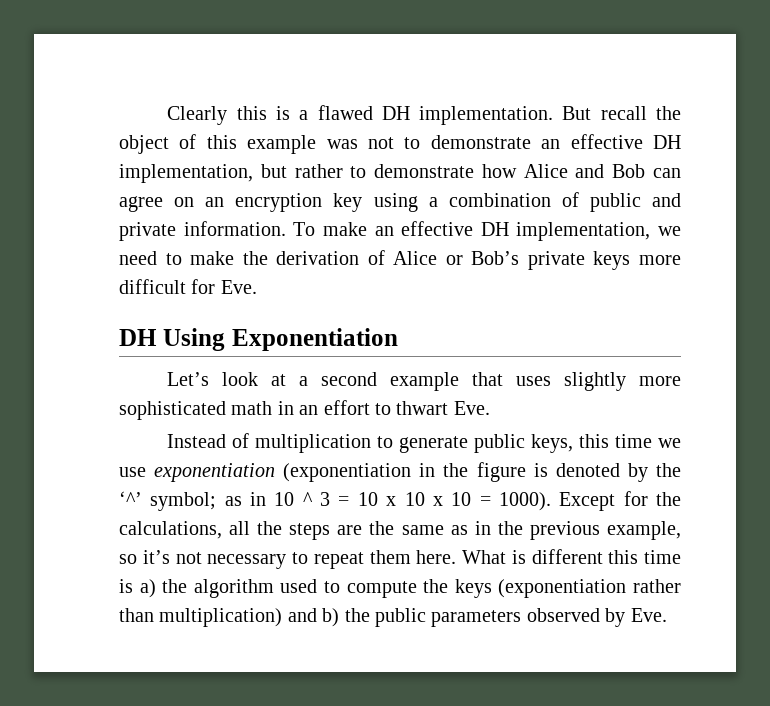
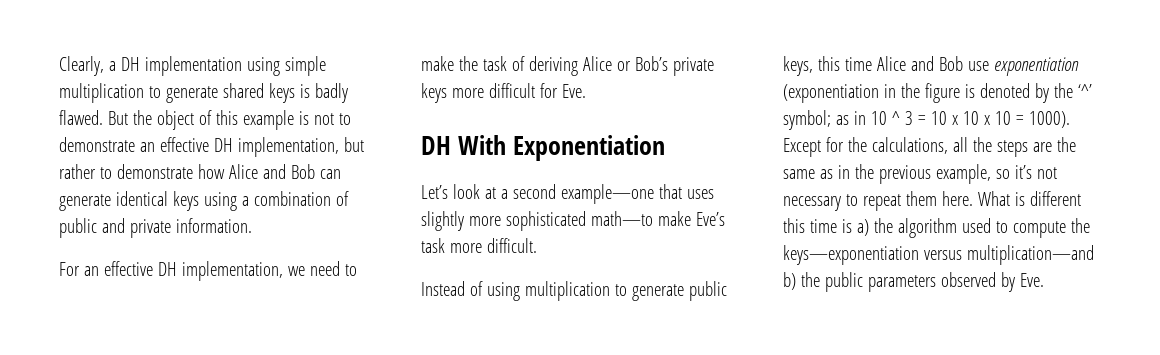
[167,105,647,125] Clearly this is a flawed DH implementation. But recall -> [59,56,326,76] [59,83,348,103] [59,110,128,125] Clearly, a DH implementation using simple multiplication to generate shared keys is badly flawed. But
[326,139,358,149] was -> [298,111,309,125] is
[119,193,363,212] agree on an encryption key -> [59,191,199,211] generate identical keys
[293,222,367,236] To make -> [59,262,80,276] // For
[276,250,385,265] derivation of -> [482,56,578,76] task of deriving
[162,328,225,351] Using -> [458,135,507,155] With
[390,372,460,391] example -> [560,184,654,204] example—one
[231,400,490,415] math in an effort to thwart Eve. -> [590,211,725,226] [421,238,537,253] math—to make Eve’s task more difficult.
(250, 440) none -> [486,282,520,301] using
[658,438,682,448] we -> [876,56,963,71] Alice and Bob
[454,579,682,598] [119,608,317,627] keys (exponentiation rather than multiplication) and -> [783,245,1094,265] keys—exponentiation versus multiplication—and

